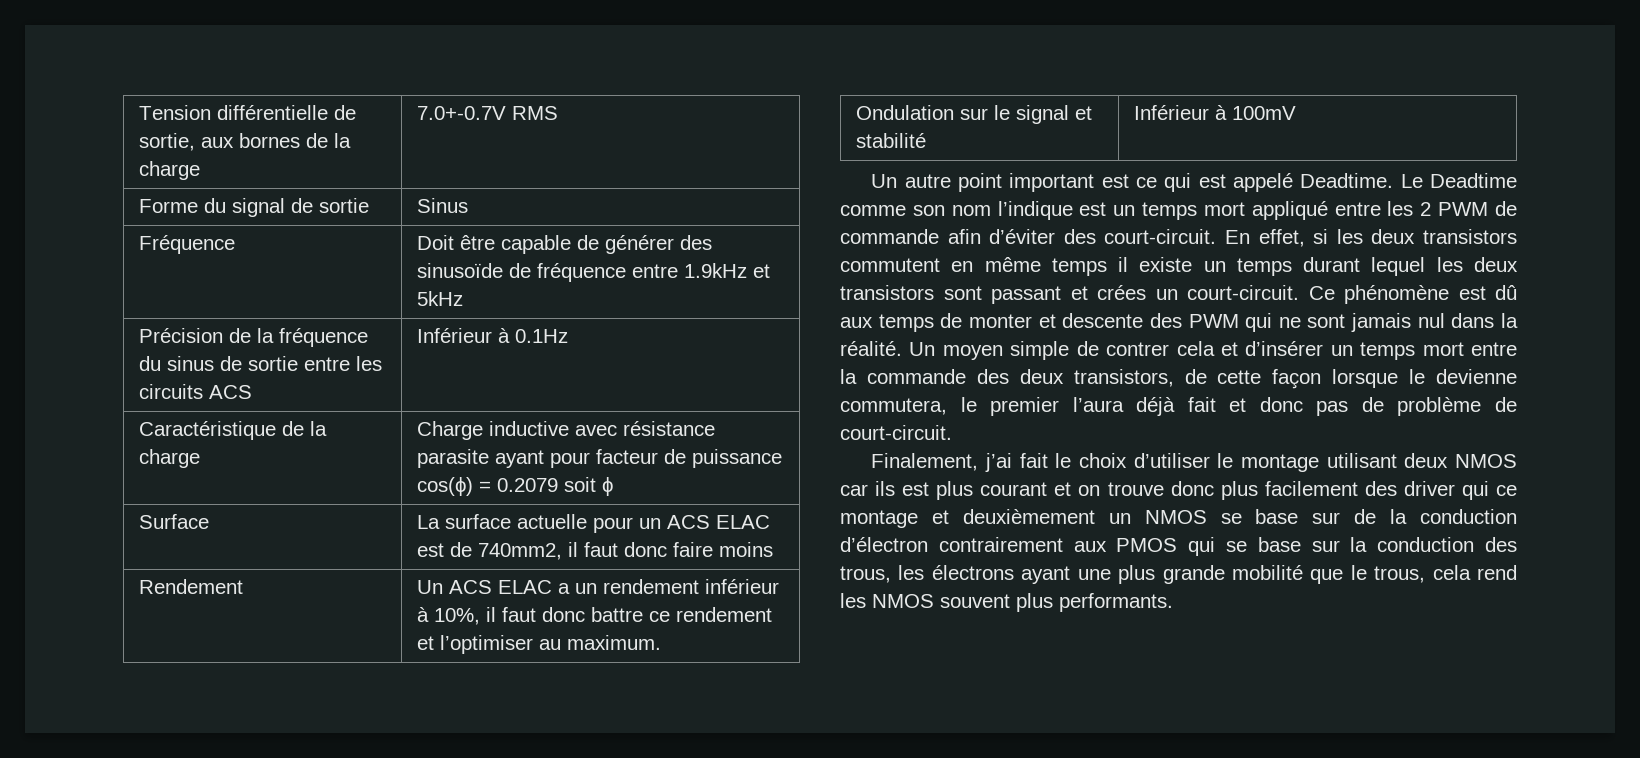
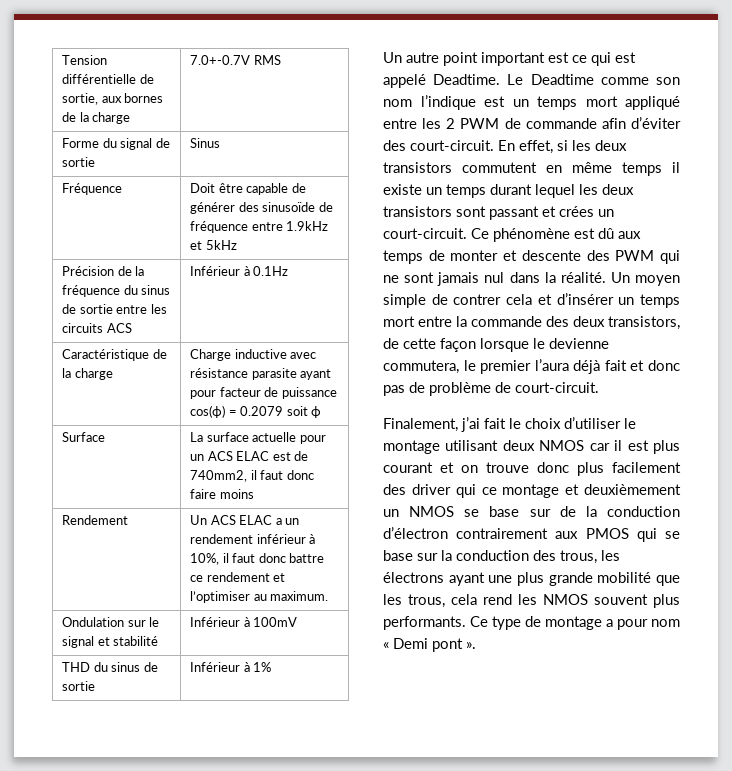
(1296, 113) none -> [62,662,158,672] [62,681,96,691] [190,662,272,672] // THD du sinus de sortie | Inférieur à 1%
[875,481,896,496] ils -> [614,440,623,451] il
[1350,565,1367,580] le -> [383,594,402,605] les
(1173, 602) none -> [470,616,680,630] [383,638,476,652] Ce type de montage a pour nom « Demi pont ».

